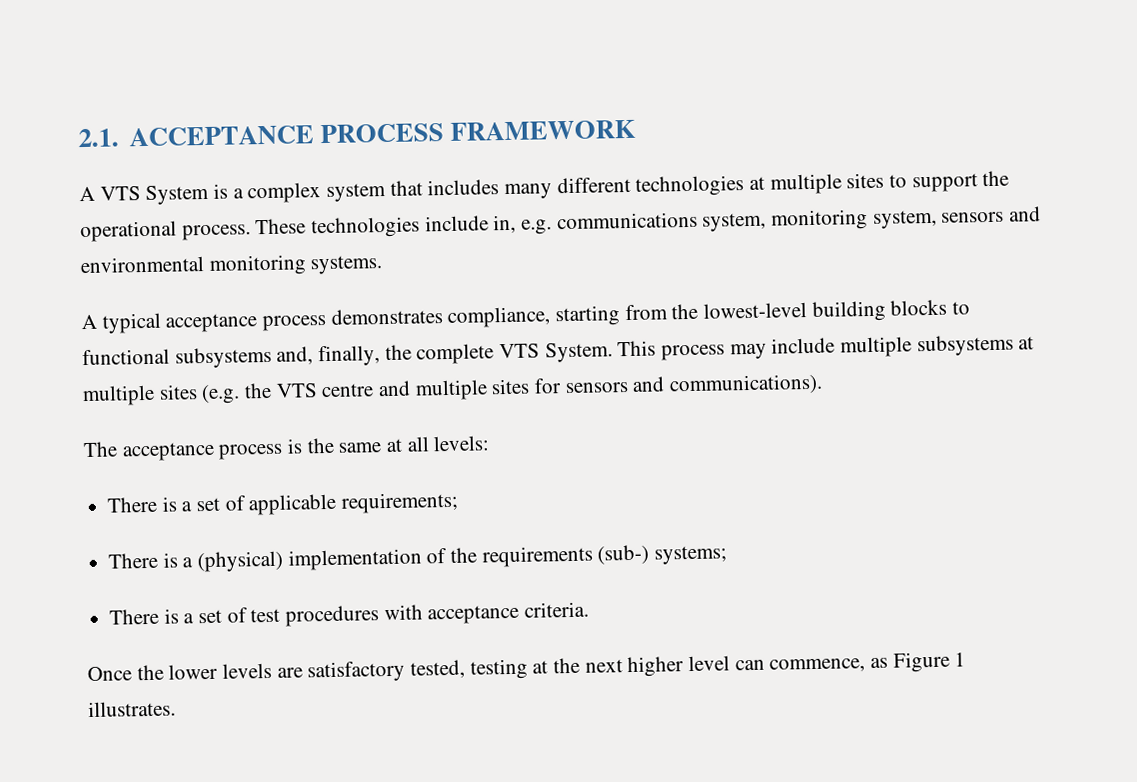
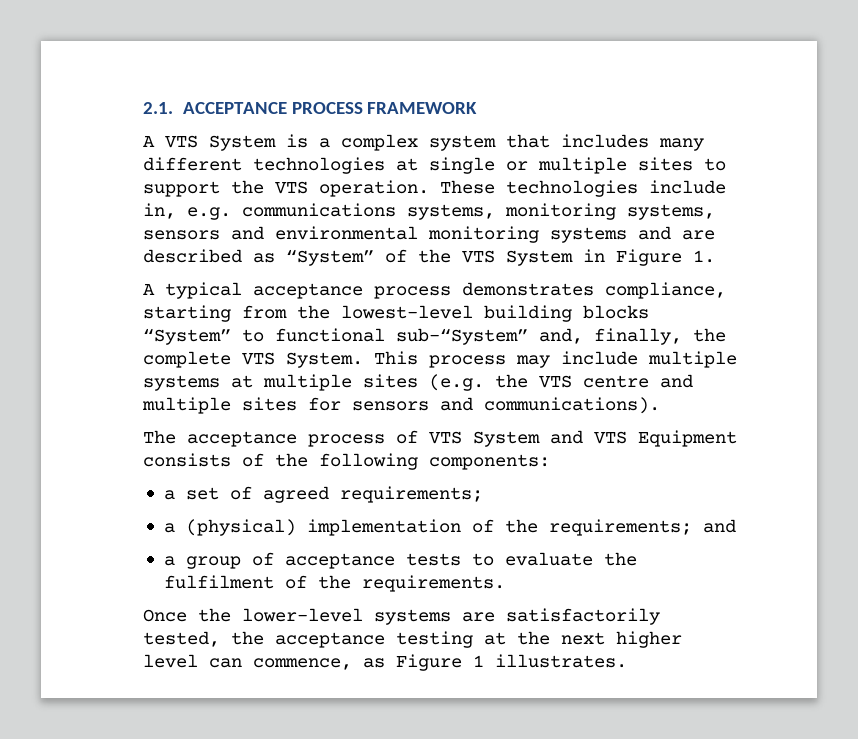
(766, 183) none -> [429,157,528,174] single or
[80,220,251,243] operational process. -> [275,180,429,197] VTS operation.
[702,209,937,232] system, monitoring system, -> [407,203,715,220] systems, monitoring systems,
[310,255,384,275] systems. -> [550,226,715,243] [143,249,715,266] systems and are described as “System” of the VTS System in Figure 1.
(948, 307) none -> [143,328,231,345] “System”
[174,346,272,369] subsystems -> [396,328,528,345] sub-“System”
[916,334,1014,357] subsystems -> [143,375,220,391] systems
[287,435,490,454] [107,493,338,516] is the same at all levels: // There is a set of applicable -> [396,430,737,447] [143,453,550,470] [163,486,329,503] of VTS System and VTS Equipment consists of the following components: // a set of agreed
[108,552,178,569] There is -> (483, 494) none
[481,544,728,568] [109,601,590,627] [87,659,466,683] requirements (sub-) systems; // There is a set of test procedures with acceptance criteria. // Once the lower levels are satisfactory tested, -> [548,519,736,536] [163,552,637,569] [163,575,505,592] [143,608,660,625] [143,631,385,648] requirements; and // a group of acceptance tests to evaluate the fulfilment of the requirements. // Once the lower-level systems are satisfactorily tested, the acceptance

